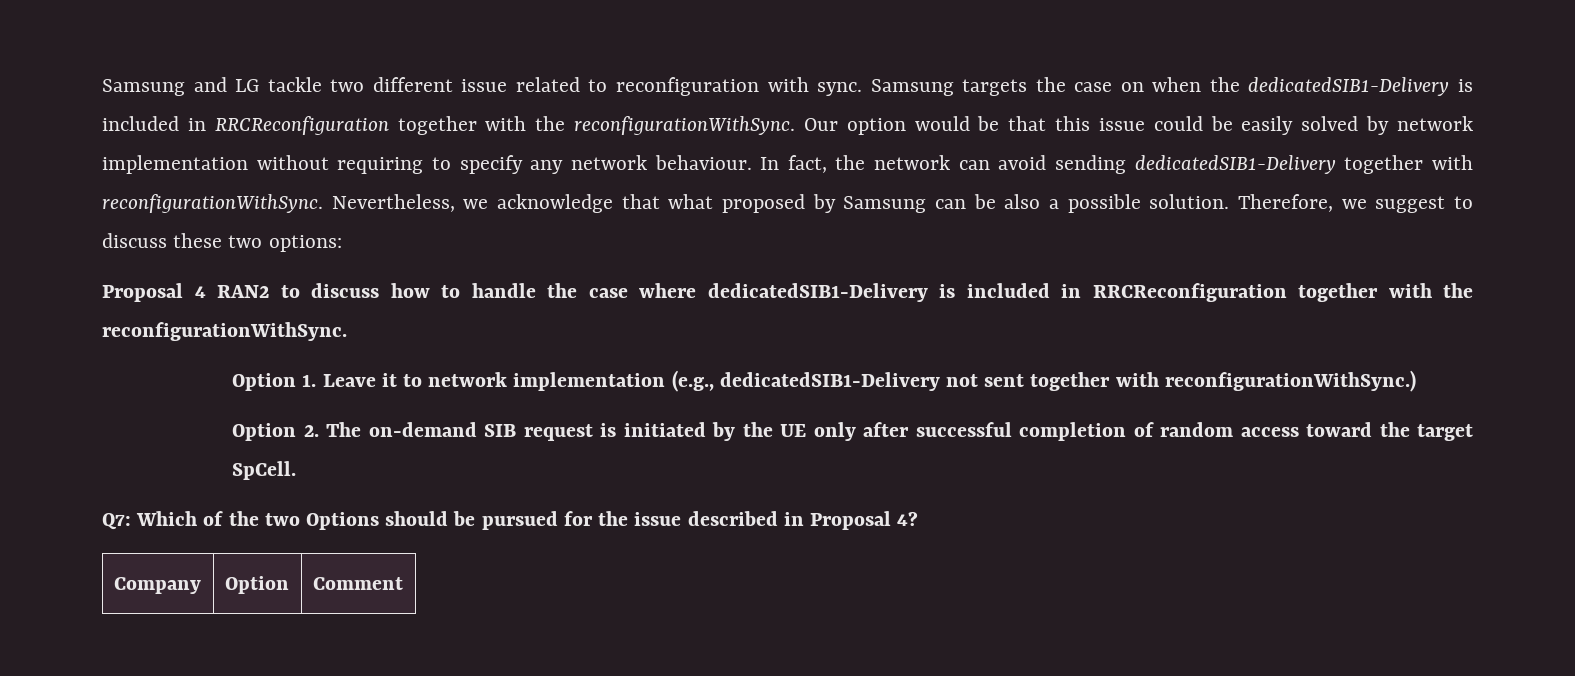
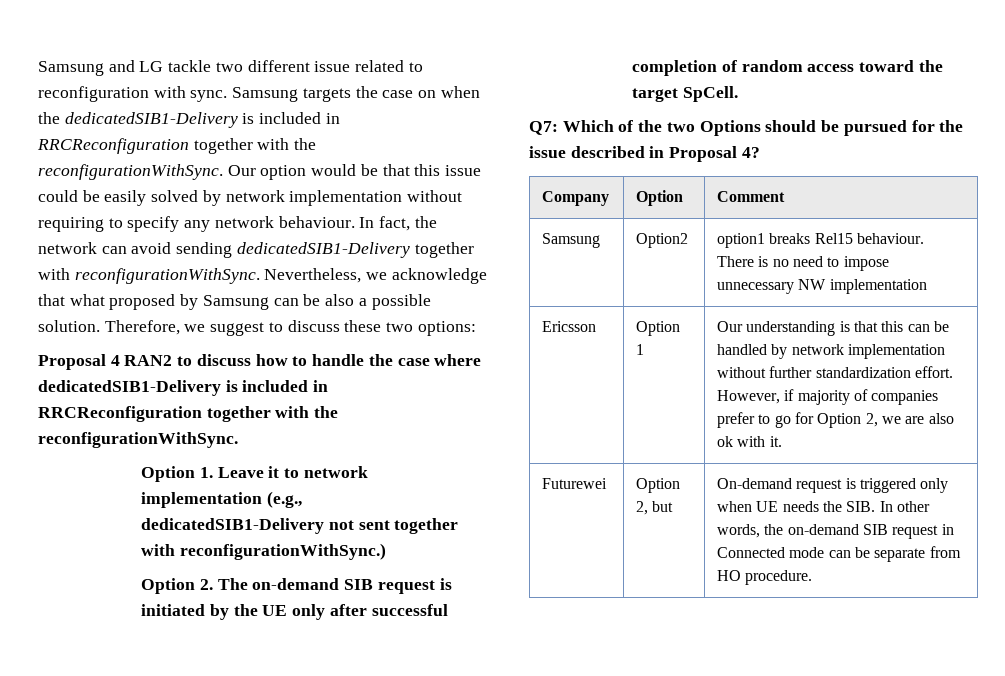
(403, 583) none -> [542,233,601,248] [636,233,689,248] [717,233,925,248] [717,256,889,271] [717,279,927,294] [542,321,597,332] [636,321,681,336] [636,344,645,355] [717,321,950,336] [717,344,946,359] [717,366,954,378] [717,389,939,405] [717,412,954,428] [717,436,782,447] [542,478,608,489] [636,478,681,493] [636,501,674,515] [717,478,949,493] [717,501,931,512] [717,524,954,539] [717,546,961,562] [717,570,813,585] // Samsung | Option2 | option1 breaks Rel15 behaviour. There is no need to impose unnecessary NW implementation // Ericsson | Option 1 | Our understanding is that this can be handled by network implementation without further standardization effort. However, if majority of companies prefer to go for Option 2, we are also ok with it. // Futurewei | Option 2, but | On-demand request is triggered only when UE needs the SIB. In other words, the on-demand SIB request in Connected mode can be separate from HO procedure.

